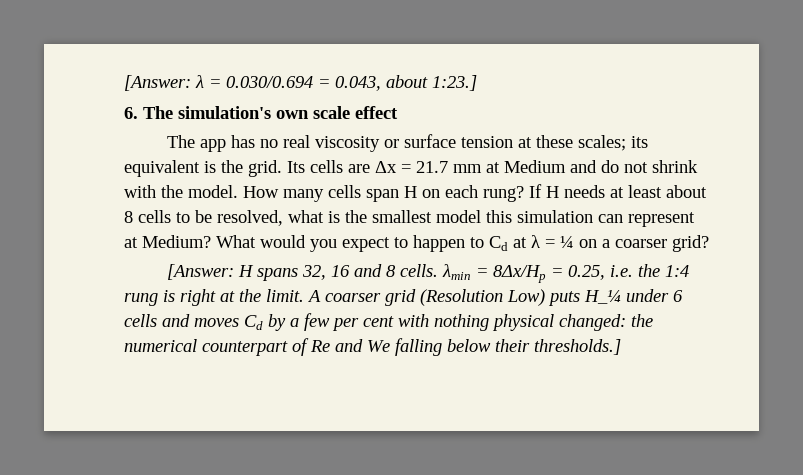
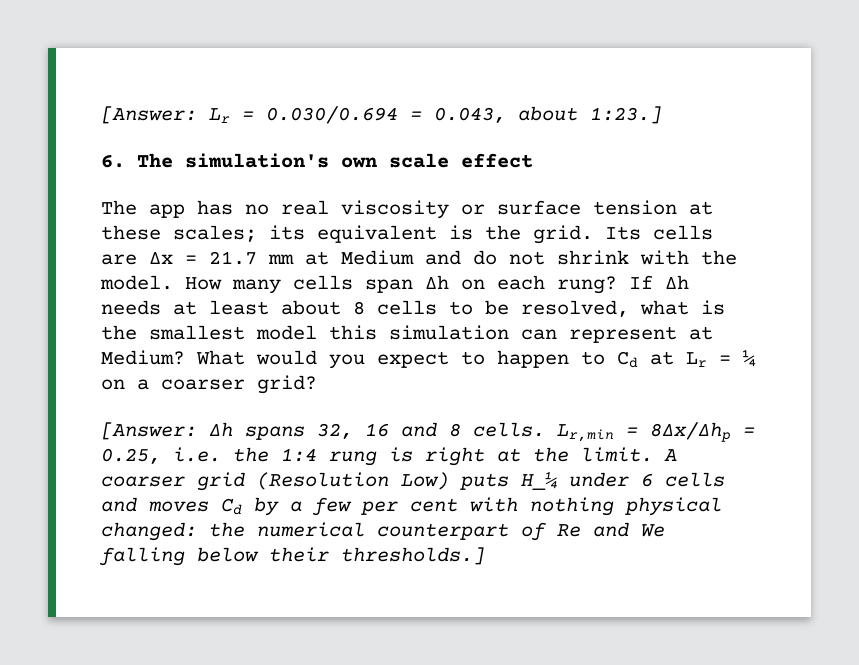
[124,75,204,91] [Answer: λ -> [101,106,230,124] [Answer: Lr
[404,186,417,198] H -> [425,275,449,289] Δh
[546,186,559,198] H -> [665,275,689,289] Δh
[531,235,540,248] λ -> [686,352,707,367] Lr
[237,265,254,277] H -> [209,422,233,437] Δh
[441,264,546,283] λmin = 8Δx/Hp -> [557,422,731,442] Lr,min = 8Δx/Δhp

